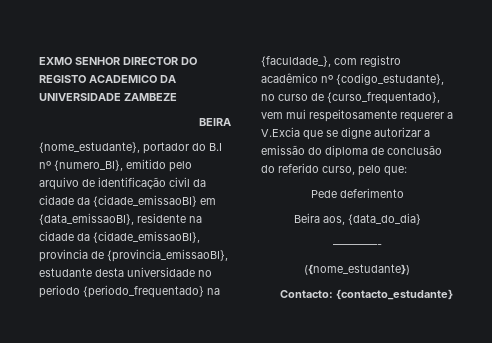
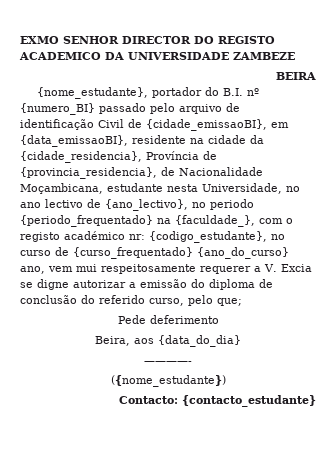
[209,143,222,151] [39,159,192,172] [39,177,206,190] [39,195,197,207] B.I nº {numero_BI}, emitido pelo arquivo de identificação civil da cidade da {cidade_emissaoBI} -> [222,88,259,96] [20,103,240,115] [20,119,267,131] B.I. nº {numero_BI} passado pelo arquivo de identificação Civil de {cidade_emissaoBI},
[93,231,200,243] [39,249,228,262] [39,267,195,277] {cidade_emissaoBI}, provincia de {provincia_emissaoBI}, estudante desta universidade -> [20,151,217,163] [20,167,263,179] [20,183,300,194] [20,199,188,211] {cidade_residencia}, Província de {provincia_residencia}, de Nacionalidade Moçambicana, estudante nesta Universidade, no ano lectivo de {ano_lectivo},
[360,55,401,67] [261,73,333,83] registro acadêmico nº -> [286,218,293,224] [20,231,145,242] o registo académico nr:
[327,92,440,104] {curso_frequentado}, -> [73,247,289,259] [20,266,45,274] {curso_frequentado} {ano_do_curso} ano,
[261,127,323,140] V.Excia que -> [264,264,312,272] V. Excia
[384,166,407,176] que: -> [217,298,242,306] que;
[293,213,345,225] Beira aos, -> [95,336,154,346] Beira, aos

